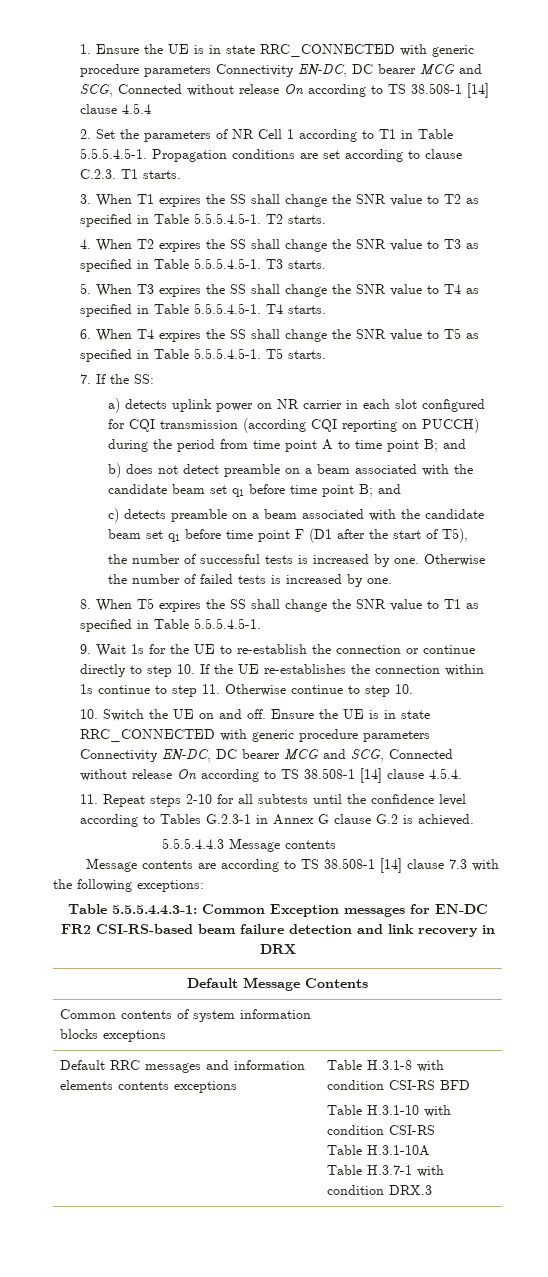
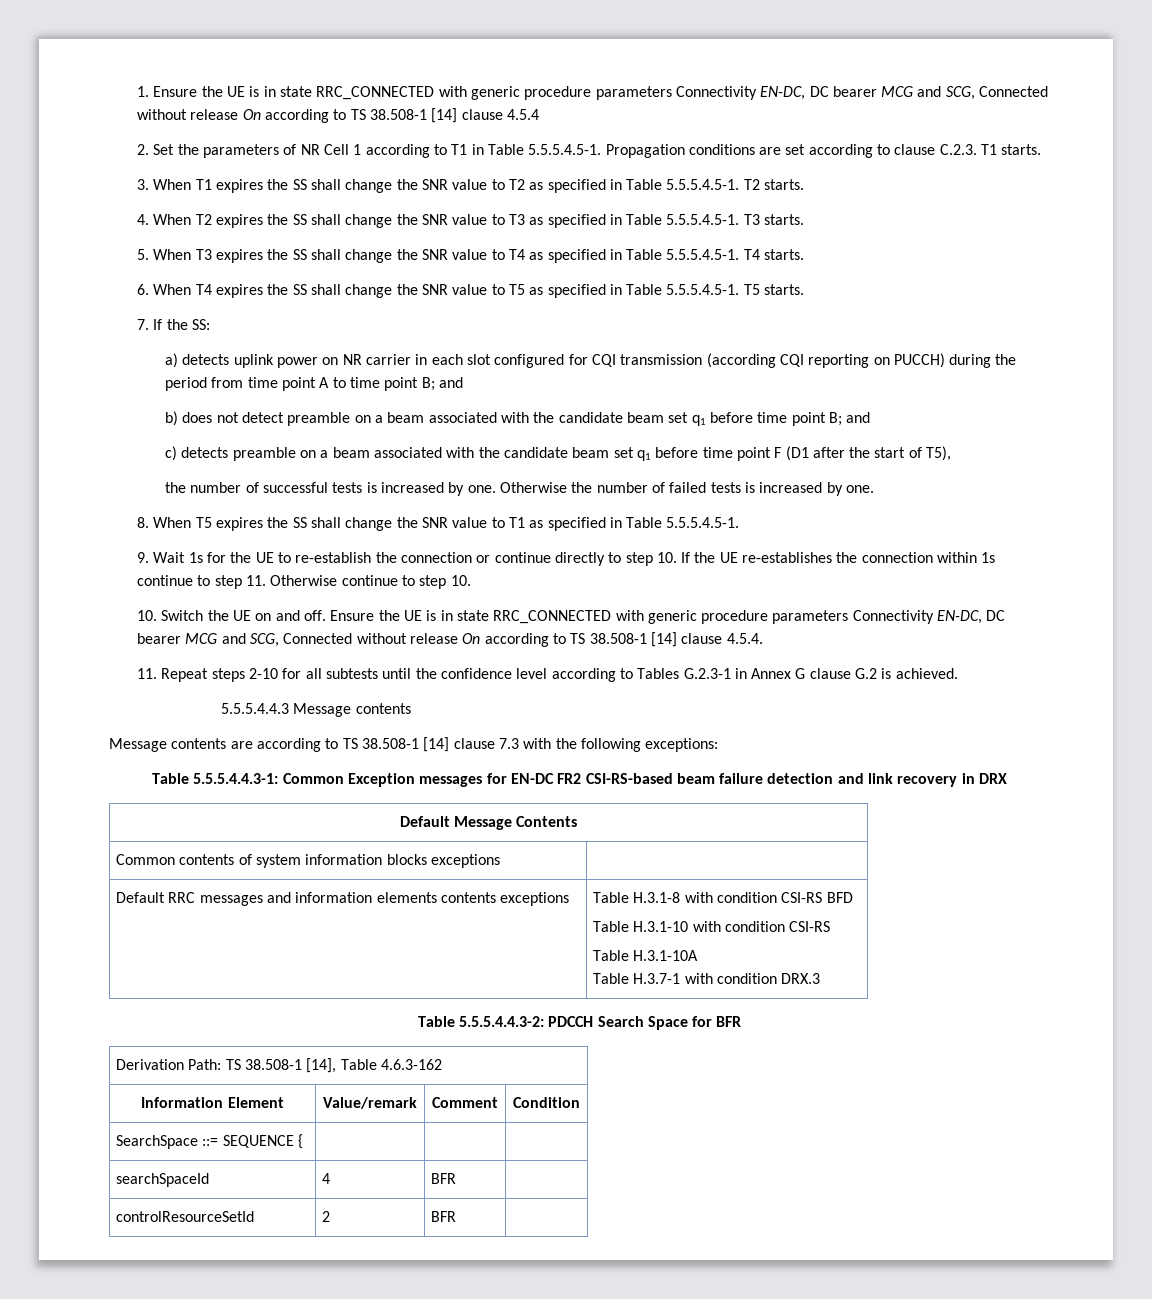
(433, 1190) none -> [417,1016,742,1030] [116,1058,443,1073] [141,1097,284,1108] [323,1097,417,1109] [432,1097,498,1108] [513,1097,580,1108] [116,1134,304,1149] [116,1173,210,1187] [322,1173,331,1184] [431,1173,457,1184] [116,1211,255,1222] [322,1211,331,1222] [431,1211,457,1222] // Table 5.5.5.4.4.3-2: PDCCH Search Space for BFR // Derivation Path: TS 38.508-1 [14], Table 4.6.3-162 // Information Element | Value/remark | Comment | Condition // SearchSpace ::= SEQUENCE { | | | // searchSpaceId | 4 | BFR | // controlResourceSetId | 2 | BFR |

